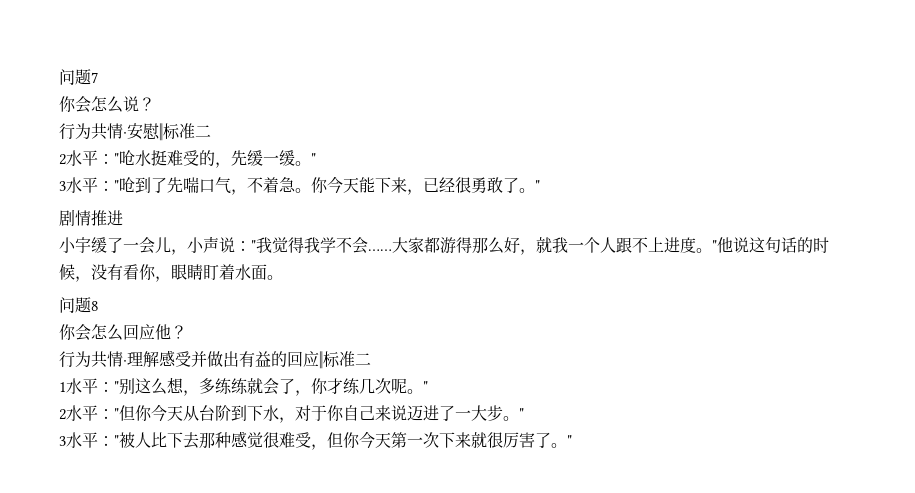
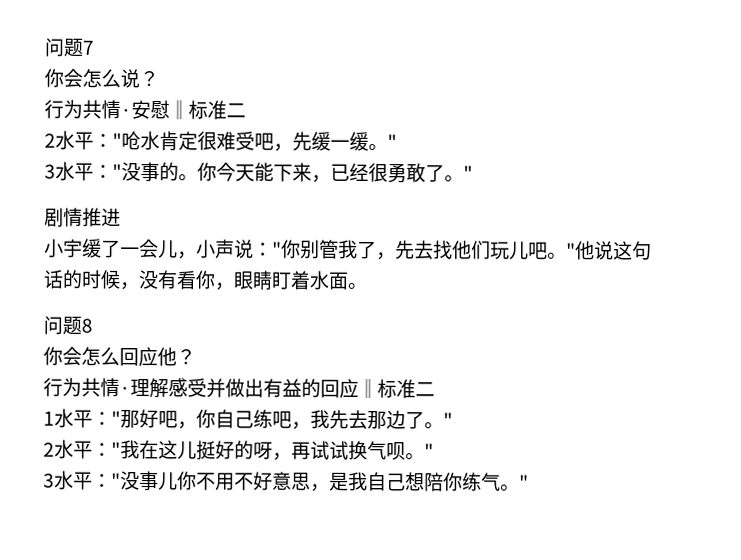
[151,150,215,166] 挺难受的 -> [159,131,274,151] 肯定很难受吧
[119,177,296,195] 呛到了先喘口气，不着急 -> [121,161,179,182] 没事的
[256,237,696,255] 我觉得我学不会……大家都游得那么好，就我一个人跟不上进度 -> [281,239,548,261] 你别管我了，先去找他们玩儿吧
[119,377,407,396] 别这么想，多练练就会了，你才练几次呢 -> [120,409,425,430] 那好吧，你自己练吧，我先去那边了
[119,404,524,423] [59,431,551,450] 但你今天从台阶到下水，对于你自己来说迈进了一大步。" // 3水平："被人比下去那种感觉很难受，但你今天第一次下来就很厉害了 -> [120,439,434,461] [43,470,501,492] 我在这儿挺好的呀，再试试换气呗。" // 3水平："没事儿你不用不好意思，是我自己想陪你练气

